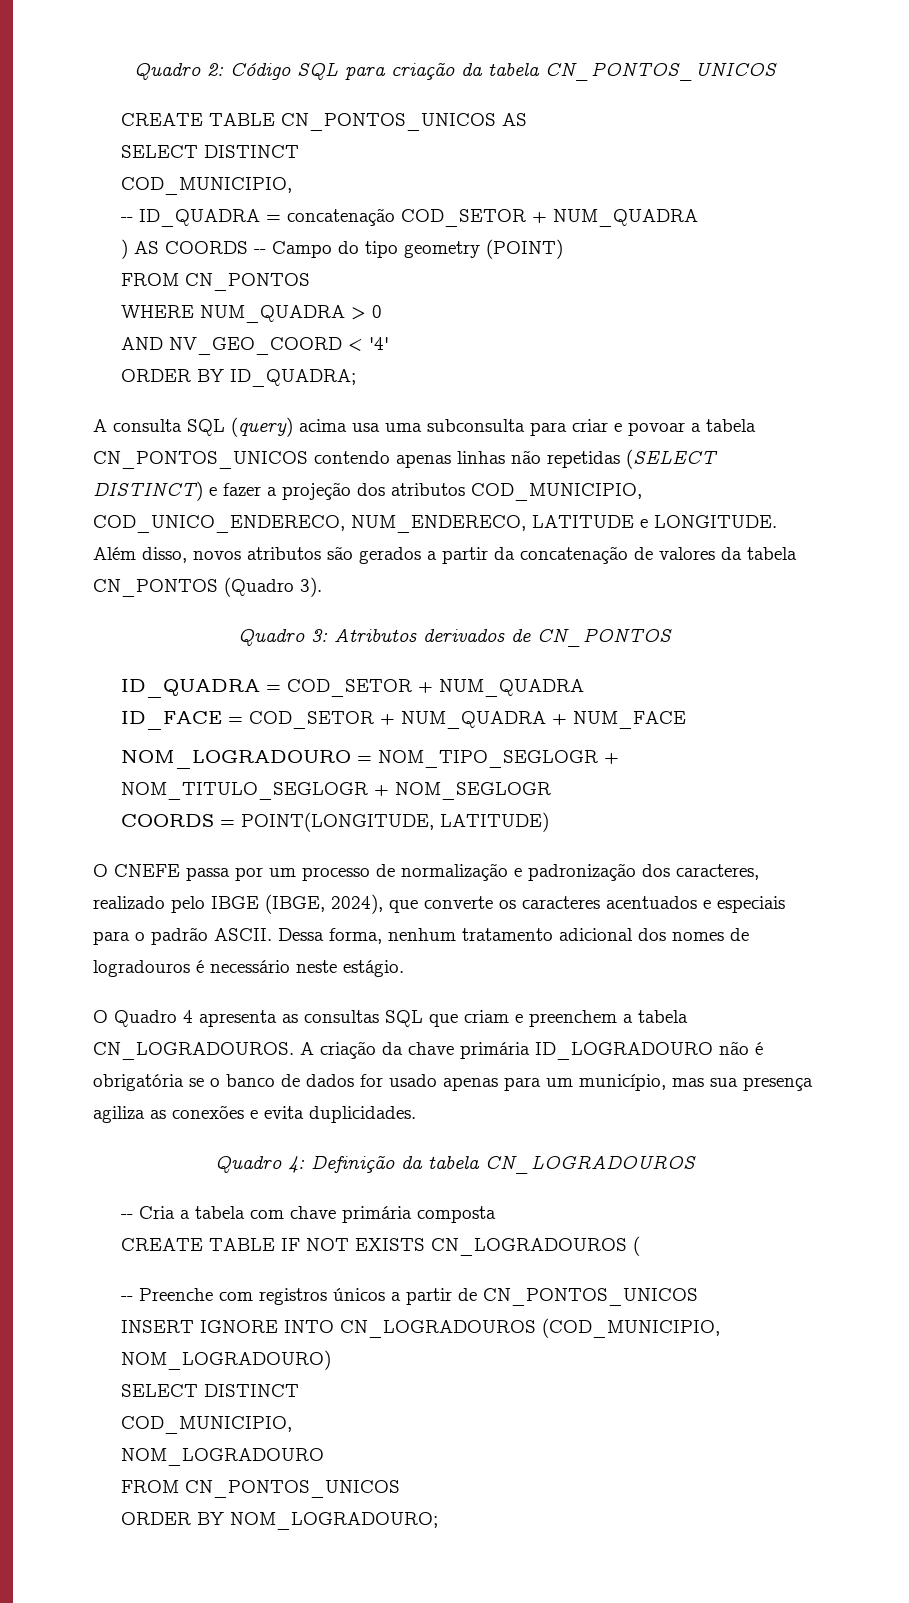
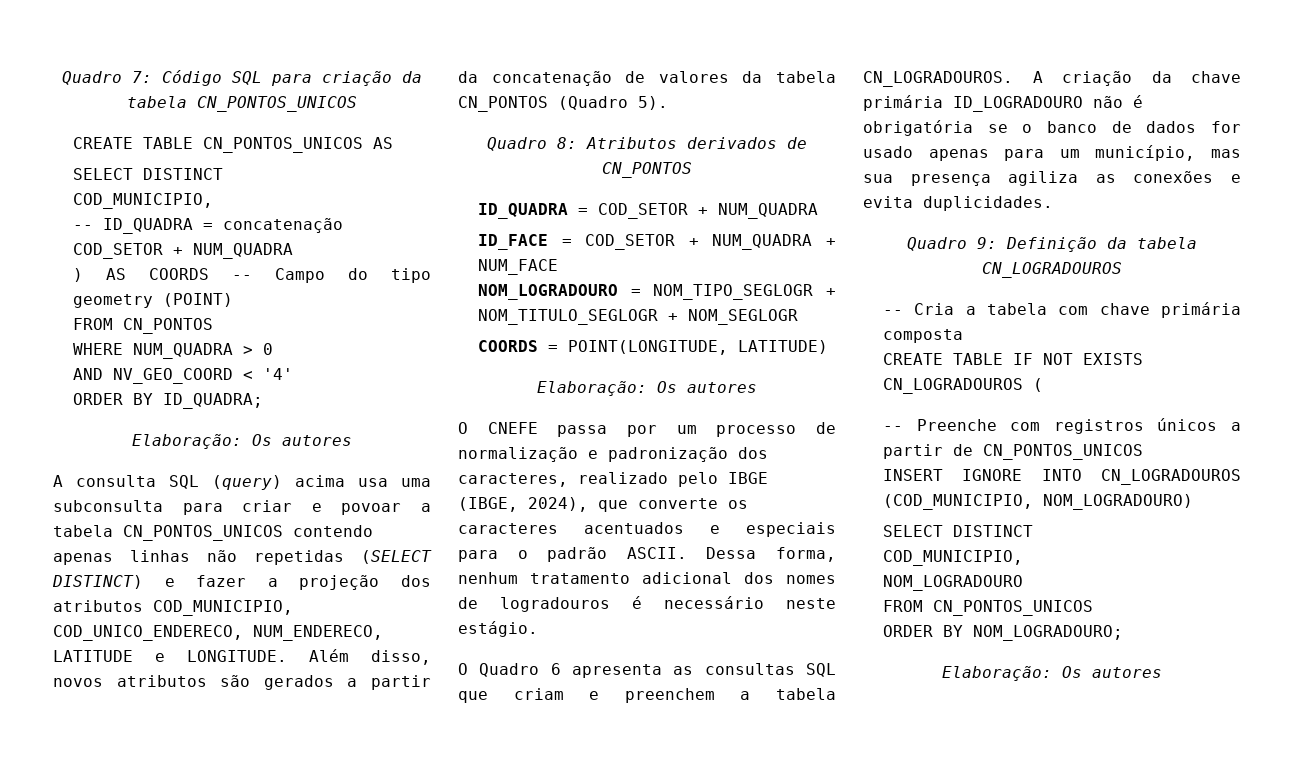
[133,63,224,80] Quadro 2: -> [62,71,152,85] Quadro 7:
(357, 378) none -> [132,434,352,449] // Elaboração: Os autores
[300,577,322,597] [238,629,328,646] 3). // Quadro 3: -> [638,96,668,110] [487,137,577,151] 5). // Quadro 8:
(550, 822) none -> [537,381,757,396] // Elaboração: Os autores
[183,1010,193,1023] 4 -> [550,663,561,675] 6
[287,1156,305,1173] 4: -> [977,237,997,249] 9:
(439, 1521) none -> [942,666,1162,681] // Elaboração: Os autores

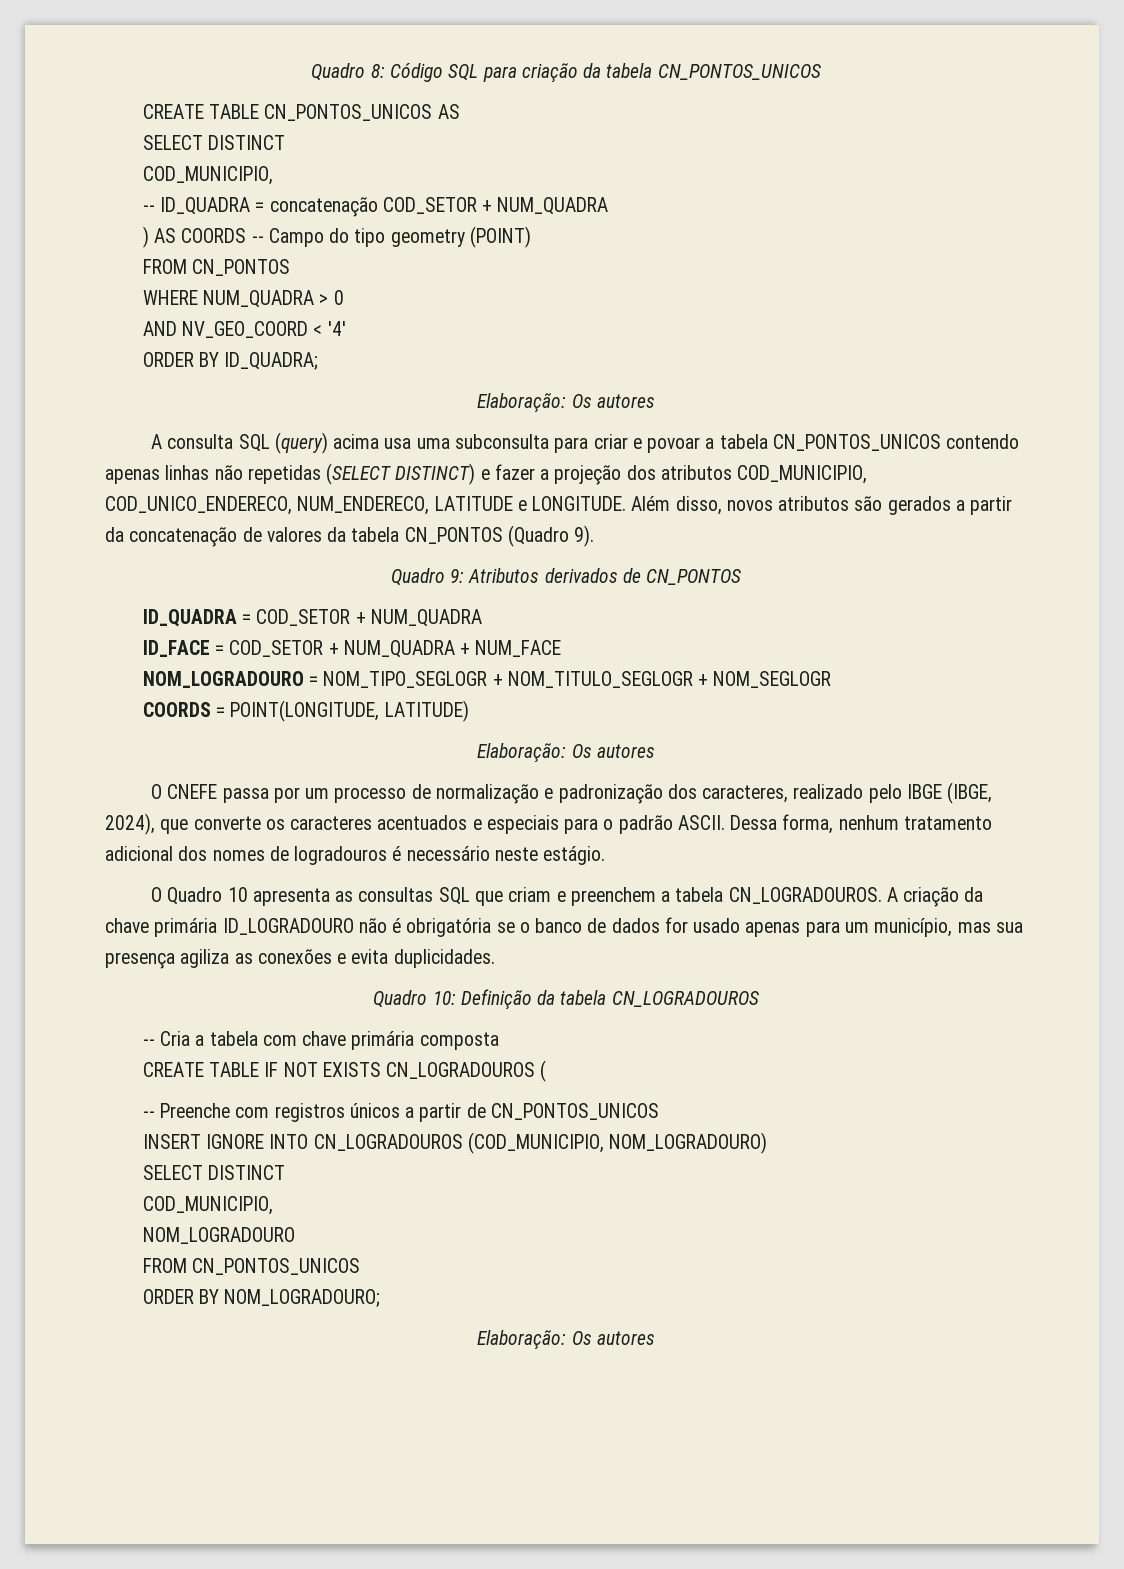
[62,71,152,85] Quadro 7: -> [311,63,385,81] Quadro 8:
[638,96,668,110] [487,137,577,151] 5). // Quadro 8: -> [574,525,595,547] [390,568,465,586] 9). // Quadro 9:
[550,663,561,675] 6 -> [227,887,248,902] 10
[977,237,997,249] 9: -> [432,991,456,1005] 10:

